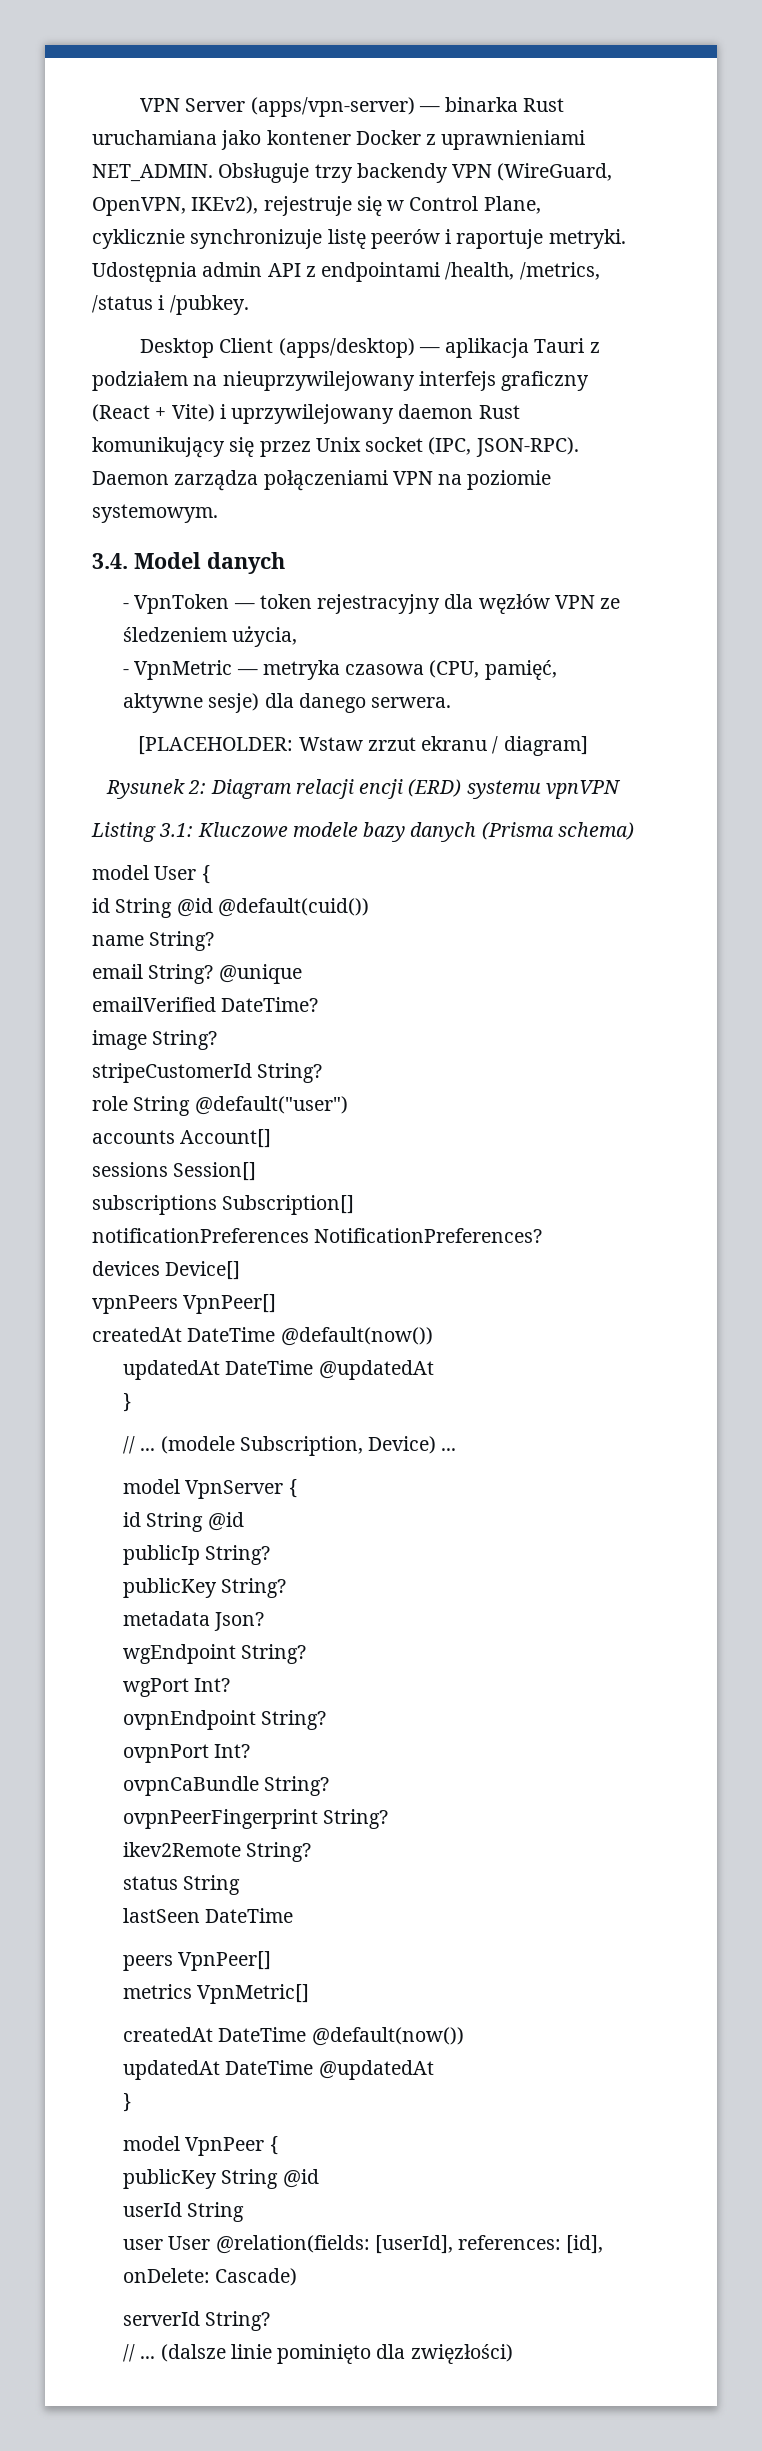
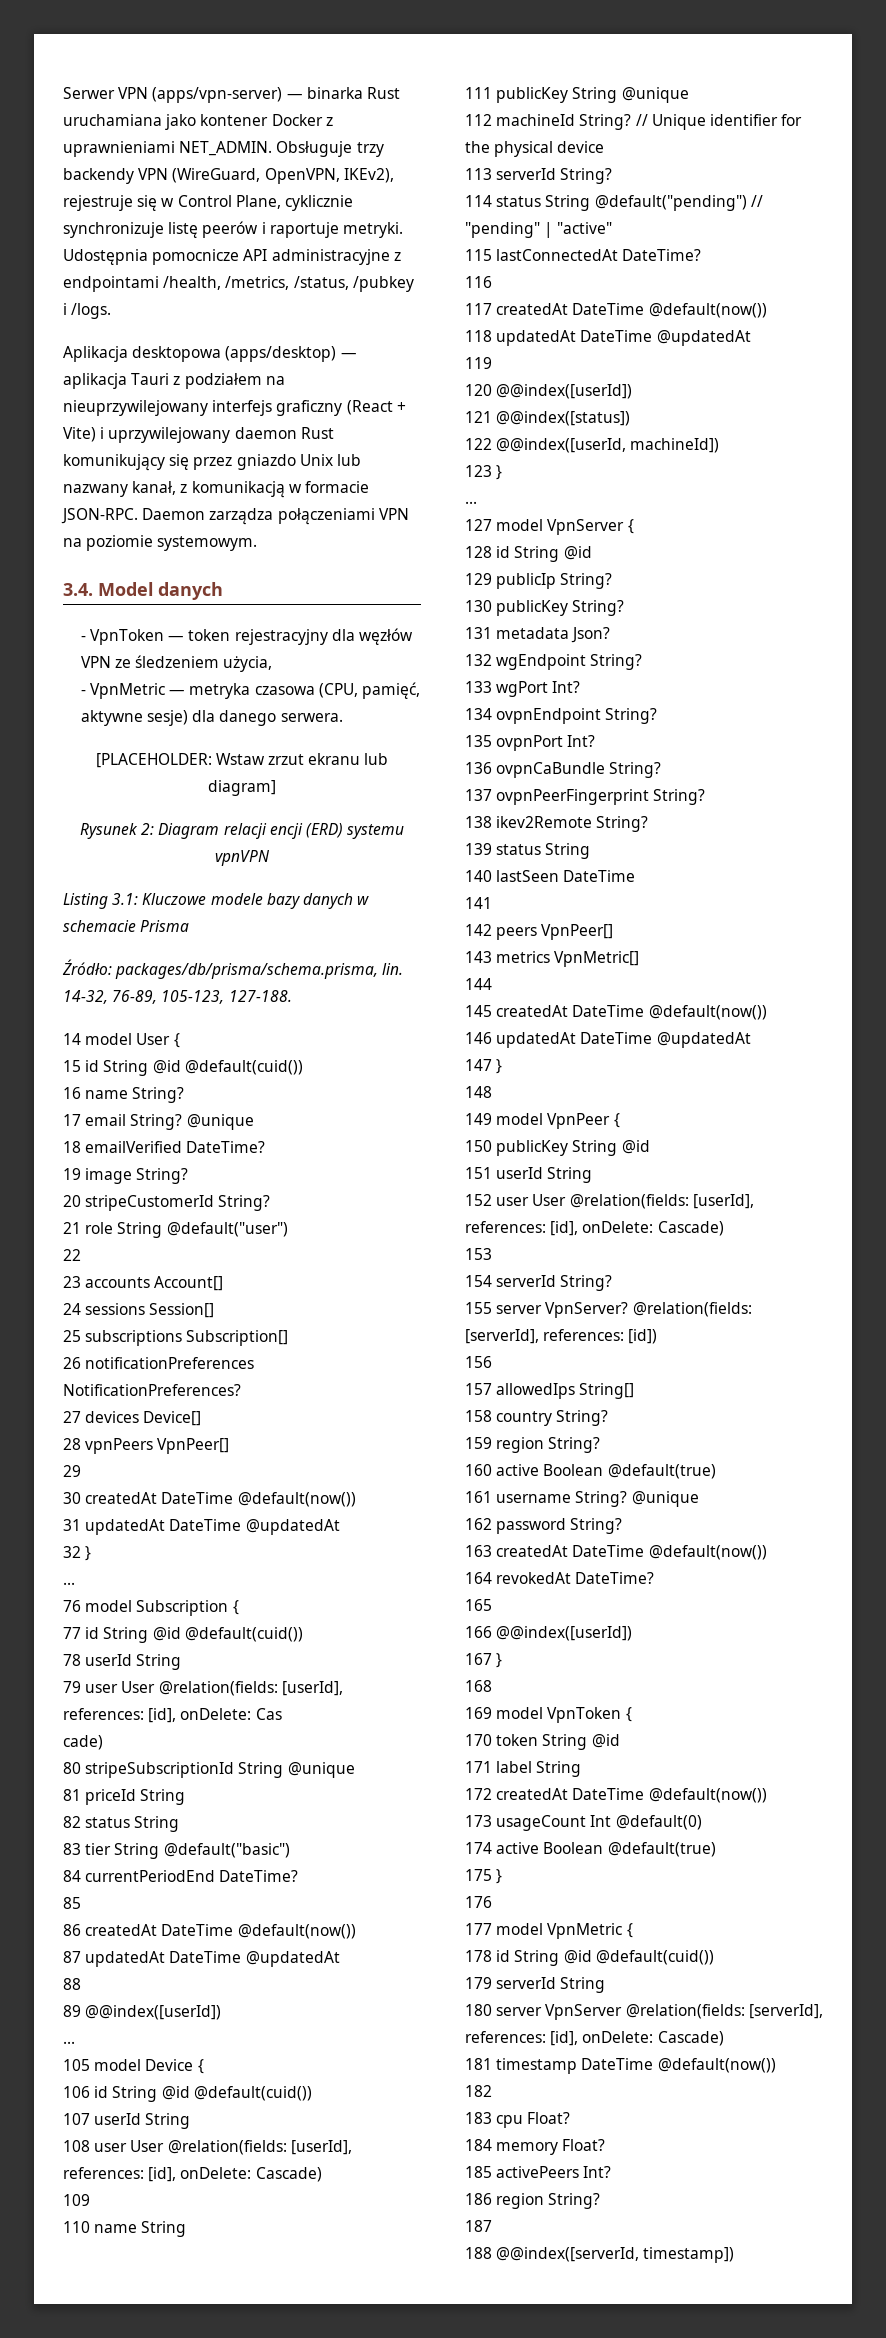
[140,98,246,112] VPN Server -> [63,87,149,99] Serwer VPN
[202,262,301,277] admin API -> [152,249,390,265] pomocnicze API administracyjne
[92,295,249,315] [140,338,274,358] /status i /pubkey. // Desktop Client -> [293,276,414,292] [63,303,112,319] [63,346,222,362] /status, /pubkey i /logs. // Aplikacja desktopowa
[315,437,579,457] Unix socket (IPC, JSON-RPC). -> [236,454,361,470] [63,481,369,498] [61,508,138,524] gniazdo Unix lub nazwany kanał, z komunikacją w formacie JSON-RPC.
[492,736,499,754] / -> [364,753,389,765] lub
[481,822,634,840] (Prisma schema) // -> [357,896,370,905] [63,920,190,932] [62,959,404,979] [63,990,292,1004] [63,1033,81,1045] w schemacie Prisma // Źródło: packages/db/prisma/schema.prisma, lin. 14-32, 76-89, 105-123, 127-188. // 14
[92,898,369,918] id String @id @default(cuid()) // -> [63,1060,303,1076] [63,1087,81,1099] 15 id String @id @default(cuid()) // 16
(215, 941) none -> [63,1114,81,1126] 17
(302, 974) none -> [63,1141,81,1153] 18
(319, 1004) none -> [63,1168,81,1180] 19
(218, 1040) none -> [63,1195,81,1207] 20
(323, 1073) none -> [63,1222,81,1234] 21
(348, 1105) none -> [63,1249,81,1261] [63,1276,81,1288] 22 // 23
(272, 1138) none -> [63,1303,81,1315] 24
(257, 1171) none -> [63,1330,81,1342] 25
(355, 1205) none -> [63,1357,81,1369] 26
(543, 1235) none -> [63,1411,81,1423] 27
(241, 1270) none -> [63,1438,81,1450] 28
[92,1327,433,1346] [122,1360,434,1380] [122,1393,131,1412] [122,1436,457,1456] [122,1479,297,1499] [122,1512,244,1532] [122,1545,271,1565] [122,1578,287,1598] [122,1611,265,1631] [122,1644,307,1664] [122,1678,231,1697] [122,1710,327,1730] [122,1744,251,1763] [122,1776,330,1796] [122,1809,389,1829] [122,1842,312,1862] [122,1875,241,1895] [122,1908,294,1923] [122,1951,272,1971] [122,1984,310,2004] [122,2027,464,2046] [122,2060,434,2080] [122,2093,131,2112] [122,2136,278,2156] [122,2169,319,2189] [122,2202,245,2222] [122,2235,604,2254] [122,2268,298,2286] [122,2311,271,2331] [122,2344,513,2364] createdAt DateTime @default(now()) // updatedAt DateTime @updatedAt // } // // ... (modele Subscription, Device) ... // model VpnServer { // id String @id // publicIp String? // publicKey String? // metadata Json? // wgEndpoint String? // wgPort Int? // ovpnEndpoint String? // ovpnPort Int? // ovpnCaBundle String? // ovpnPeerFingerprint String? // ikev2Remote String? // status String // lastSeen DateTime // peers VpnPeer[] // metrics VpnMetric[] // createdAt DateTime @default(now()) // updatedAt DateTime @updatedAt // } // model VpnPeer { // publicKey String @id // userId String // user User @relation(fields: [userId], references: [id], onDelete: Cascade) // serverId String? // // ... (dalsze linie pominięto dla zwięzłości) -> [63,1465,81,1477] [63,1492,356,1507] [63,1519,340,1535] [63,1546,92,1561] [63,1582,75,1585] [63,1600,239,1616] [63,1627,303,1643] [63,1654,182,1670] [63,1681,343,1696] [63,1708,282,1723] [63,1735,103,1750] [63,1762,355,1778] [63,1789,186,1805] [63,1816,180,1832] [63,1843,290,1859] [63,1870,299,1882] [63,1897,81,1909] [63,1924,356,1939] [63,1951,340,1967] [63,1978,81,1990] [63,2005,222,2020] [63,2041,75,2044] [63,2059,204,2074] [63,2086,312,2102] [63,2113,191,2129] [63,2140,352,2155] [63,2167,322,2182] [63,2194,90,2206] [63,2221,187,2237] [465,87,689,103] [465,114,803,130] [465,141,605,157] [465,168,613,184] [465,195,763,211] [465,222,613,238] [465,249,702,261] [465,276,492,288] [465,303,767,318] [465,330,751,346] [465,357,492,369] [465,384,633,399] [465,411,631,426] [465,438,720,453] [465,465,503,480] [465,501,477,504] [465,519,634,535] [465,546,592,562] [465,573,613,589] [465,600,625,616] [465,627,611,643] [465,654,643,670] [465,681,581,697] [465,708,658,724] [465,735,596,751] [465,762,662,778] [465,789,706,805] [465,816,649,832] [465,843,591,859] [465,870,636,882] [465,897,492,909] [465,924,614,940] [465,951,640,967] [465,978,492,990] [465,1005,767,1020] [465,1032,751,1048] [465,1059,503,1074] [465,1086,492,1098] [465,1113,620,1129] [465,1140,650,1156] [465,1167,593,1183] [465,1194,754,1209] [465,1221,724,1236] [465,1248,492,1260] [465,1275,613,1291] [465,1302,752,1318] [465,1329,658,1344] [465,1356,492,1368] [465,1383,635,1399] [465,1410,609,1426] [465,1437,601,1453] [465,1464,716,1479] [465,1491,699,1507] [465,1518,623,1534] [465,1545,767,1560] [465,1572,655,1584] [465,1599,492,1611] [465,1626,633,1641] [465,1653,503,1668] [465,1680,492,1692] [465,1707,632,1723] [465,1734,620,1750] [465,1761,582,1777] [465,1788,767,1803] [465,1815,702,1831] [465,1842,716,1857] [465,1869,503,1884] [465,1896,492,1908] [465,1923,633,1939] [465,1950,714,1966] [465,1977,606,1993] [465,2004,823,2020] [465,2031,724,2046] [465,2058,776,2074] [465,2085,492,2097] [465,2112,571,2128] [465,2139,606,2155] [465,2166,612,2178] [465,2193,601,2209] [465,2220,492,2232] [465,2247,735,2263] 29 // 30 createdAt DateTime @default(now()) // 31 updatedAt DateTime @updatedAt // 32 } // ... // 76 model Subscription { // 77 id String @id @default(cuid()) // 78 userId String // 79 user User @relation(fields: [userId], references: [id], onDelete: Cas // cade) // 80 stripeSubscriptionId String @unique // 81 priceId String // 82 status String // 83 tier String @default("basic") // 84 currentPeriodEnd DateTime? // 85 // 86 createdAt DateTime @default(now()) // 87 updatedAt DateTime @updatedAt // 88 // 89 @@index([userId]) // ... // 105 model Device { // 106 id String @id @default(cuid()) // 107 userId String // 108 user User @relation(fields: [userId], references: [id], onDelete: Cascade) // 109 // 110 name String // 111 publicKey String @unique // 112 machineId String? // Unique identifier for the physical device // 113 serverId String? // 114 status String @default("pending") // "pending" | "active" // 115 lastConnectedAt DateTime? // 116 // 117 createdAt DateTime @default(now()) // 118 updatedAt DateTime @updatedAt // 119 // 120 @@index([userId]) // 121 @@index([status]) // 122 @@index([userId, machineId]) // 123 } // ... // 127 model VpnServer { // 128 id String @id // 129 publicIp String? // 130 publicKey String? // 131 metadata Json? // 132 wgEndpoint String? // 133 wgPort Int? // 134 ovpnEndpoint String? // 135 ovpnPort Int? // 136 ovpnCaBundle String? // 137 ovpnPeerFingerprint String? // 138 ikev2Remote String? // 139 status String // 140 lastSeen DateTime // 141 // 142 peers VpnPeer[] // 143 metrics VpnMetric[] // 144 // 145 createdAt DateTime @default(now()) // 146 updatedAt DateTime @updatedAt // 147 } // 148 // 149 model VpnPeer { // 150 publicKey String @id // 151 userId String // 152 user User @relation(fields: [userId], references: [id], onDelete: Cascade) // 153 // 154 serverId String? // 155 server VpnServer? @relation(fields: [serverId], references: [id]) // 156 // 157 allowedIps String[] // 158 country String? // 159 region String? // 160 active Boolean @default(true) // 161 username String? @unique // 162 password String? // 163 createdAt DateTime @default(now()) // 164 revokedAt DateTime? // 165 // 166 @@index([userId]) // 167 } // 168 // 169 model VpnToken { // 170 token String @id // 171 label String // 172 createdAt DateTime @default(now()) // 173 usageCount Int @default(0) // 174 active Boolean @default(true) // 175 } // 176 // 177 model VpnMetric { // 178 id String @id @default(cuid()) // 179 serverId String // 180 server VpnServer @relation(fields: [serverId], references: [id], onDelete: Cascade) // 181 timestamp DateTime @default(now()) // 182 // 183 cpu Float? // 184 memory Float? // 185 activePeers Int? // 186 region String? // 187 // 188 @@index([serverId, timestamp])

